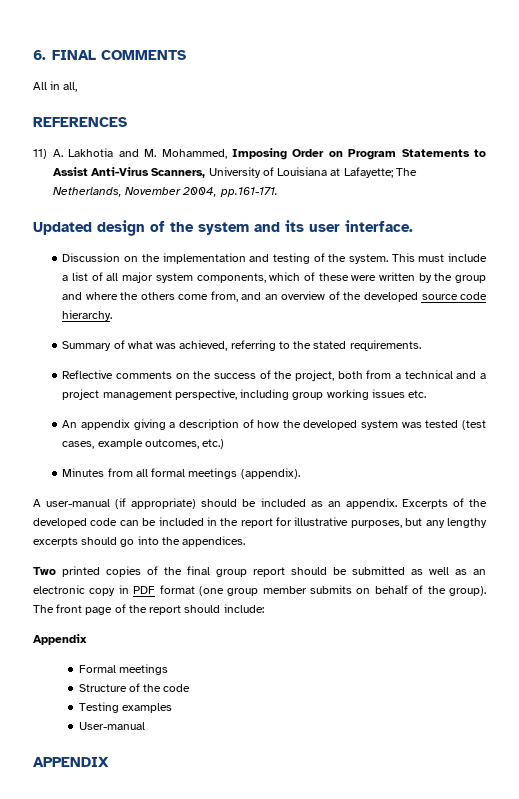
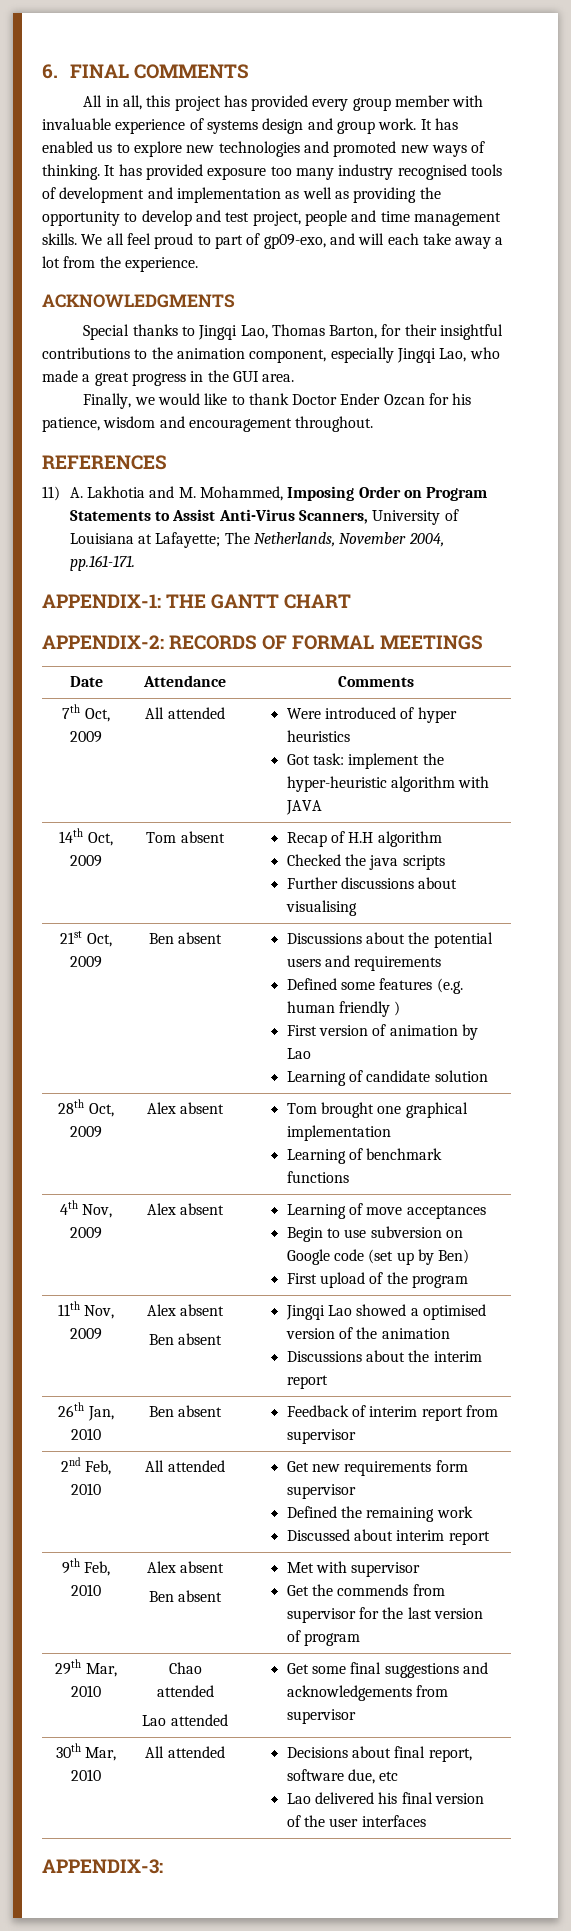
(78, 87) none -> [146,95,484,111] [42,118,458,134] [42,141,486,157] [42,164,502,180] [42,187,441,203] [42,210,501,226] [42,233,504,249] [42,256,198,272] [42,294,235,308] [83,324,504,340] [42,347,500,363] [42,370,295,386] [83,393,472,409] [42,416,374,432] this project has provided every group member with invaluable experience of systems design and group work. It has enabled us to explore new technologies and promoted new ways of thinking. It has provided exposure too many industry recognised tools of development and implementation as well as providing the opportunity to develop and test project, people and time management skills. We all feel proud to part of gp09-exo, and will each take away a lot from the experience. // ACKNOWLEDGMENTS // Special thanks to Jingqi Lao, Thomas Barton, for their insightful contributions to the animation component, especially Jingqi Lao, who made a great progress in the GUI area. // Finally, we would like to thank Doctor Ender Ozcan for his patience, wisdom and encouragement throughout.
[33,220,413,236] [62,253,488,264] [62,272,486,283] [62,291,487,302] [62,310,113,321] [62,340,421,351] [62,370,487,381] [62,389,427,400] [62,419,487,430] [62,439,225,449] [62,468,300,479] [33,498,487,509] [33,517,487,528] [33,536,246,547] [33,566,486,577] [33,585,486,596] [33,604,264,615] [33,634,87,645] [78,664,168,675] [78,683,191,692] [78,702,172,713] [78,722,145,730] [33,757,109,767] Updated design of the system and its user interface. // Discussion on the implementation and testing of the system. This must include a list of all major system components, which of these were written by the group and where the others come from, and an overview of the developed source code hierarchy. // Summary of what was achieved, referring to the stated requirements. // Reflective comments on the success of the project, both from a technical and a project management perspective, including group working issues etc. // An appendix giving a description of how the developed system was tested (test cases, example outcomes, etc.) // Minutes from all formal meetings (appendix). // A user-manual (if appropriate) should be included as an appendix. Excerpts of the developed code can be included in the report for illustrative purposes, but any lengthy excerpts should go into the appendices. // Two printed copies of the final group report should be submitted as well as an electronic copy in PDF format (one group member submits on behalf of the group). The front page of the report should include: // Appendix // Formal meetings // Structure of the code // Testing examples // User-manual // APPENDIX -> [42,594,352,609] [42,635,483,650] [69,676,103,687] [143,675,226,687] [337,676,414,687] [62,704,110,722] [70,731,102,743] [145,707,225,719] [286,707,457,723] [286,730,350,742] [286,753,444,769] [286,776,490,792] [285,800,322,815] [59,828,113,846] [70,855,102,867] [146,831,225,843] [286,831,442,847] [286,854,445,870] [286,877,458,889] [285,900,357,916] [60,931,112,947] [70,956,102,968] [148,932,223,944] [286,932,493,948] [286,955,442,971] [286,978,463,994] [286,1001,401,1017] [286,1024,479,1040] [286,1048,311,1059] [286,1070,488,1086] [58,1099,114,1117] [70,1126,102,1138] [146,1102,225,1114] [286,1102,468,1118] [286,1125,391,1141] [286,1148,443,1164] [286,1171,349,1183] [59,1200,113,1218] [70,1227,102,1239] [146,1203,225,1215] [286,1203,486,1219] [286,1226,464,1242] [286,1249,470,1265] [286,1272,469,1288] [57,1301,115,1319] [70,1328,102,1340] [146,1304,225,1316] [148,1333,223,1345] [285,1304,487,1320] [285,1327,450,1339] [286,1350,482,1362] [286,1375,328,1389] [58,1402,114,1421] [71,1428,101,1440] [148,1405,223,1417] [286,1405,499,1421] [286,1429,356,1444] [60,1457,112,1475] [71,1483,101,1495] [145,1460,225,1472] [286,1460,468,1476] [286,1484,356,1499] [286,1506,473,1522] [286,1529,490,1545] [61,1558,111,1576] [71,1584,101,1596] [146,1561,225,1573] [148,1590,223,1602] [286,1561,421,1577] [286,1584,445,1596] [286,1607,484,1623] [286,1630,361,1646] [55,1659,117,1677] [71,1685,101,1697] [168,1662,202,1674] [156,1685,214,1697] [142,1714,228,1726] [286,1662,489,1678] [286,1685,449,1701] [286,1709,356,1724] [55,1743,117,1761] [71,1769,101,1781] [145,1746,225,1758] [286,1746,472,1762] [286,1769,399,1784] [286,1792,485,1804] [286,1815,426,1827] [42,1859,163,1874] APPENDIX-1: THE GANTT CHART // APPENDIX-2: RECORDS OF FORMAL MEETINGS // Date | Attendance | Comments // 7th Oct, 2009 | All attended | Were introduced of hyper heuristics // Got task: implement the hyper-heuristic algorithm with JAVA // 14th Oct, 2009 | Tom absent | Recap of H.H algorithm // Checked the java scripts // Further discussions about visualising // 21st Oct, 2009 | Ben absent | Discussions about the potential users and requirements // Defined some features (e.g. human friendly ) // First version of animation by Lao // Learning of candidate solution // 28th Oct, 2009 | Alex absent | Tom brought one graphical implementation // Learning of benchmark functions // 4th Nov, 2009 | Alex absent | Learning of move acceptances // Begin to use subversion on Google code (set up by Ben) // First upload of the program // 11th Nov, 2009 | Alex absent // Ben absent | Jingqi Lao showed a optimised version of the animation // Discussions about the interim report // 26th Jan, 2010 | Ben absent | Feedback of interim report from supervisor // 2nd Feb, 2010 | All attended | Get new requirements form supervisor // Defined the remaining work // Discussed about interim report // 9th Feb, 2010 | Alex absent // Ben absent | Met with supervisor // Get the commends from supervisor for the last version of program // 29th Mar, 2010 | Chao attended // Lao attended | Get some final suggestions and acknowledgements from supervisor // 30th Mar, 2010 | All attended | Decisions about final report, software due, etc // Lao delivered his final version of the user interfaces // APPENDIX-3:

